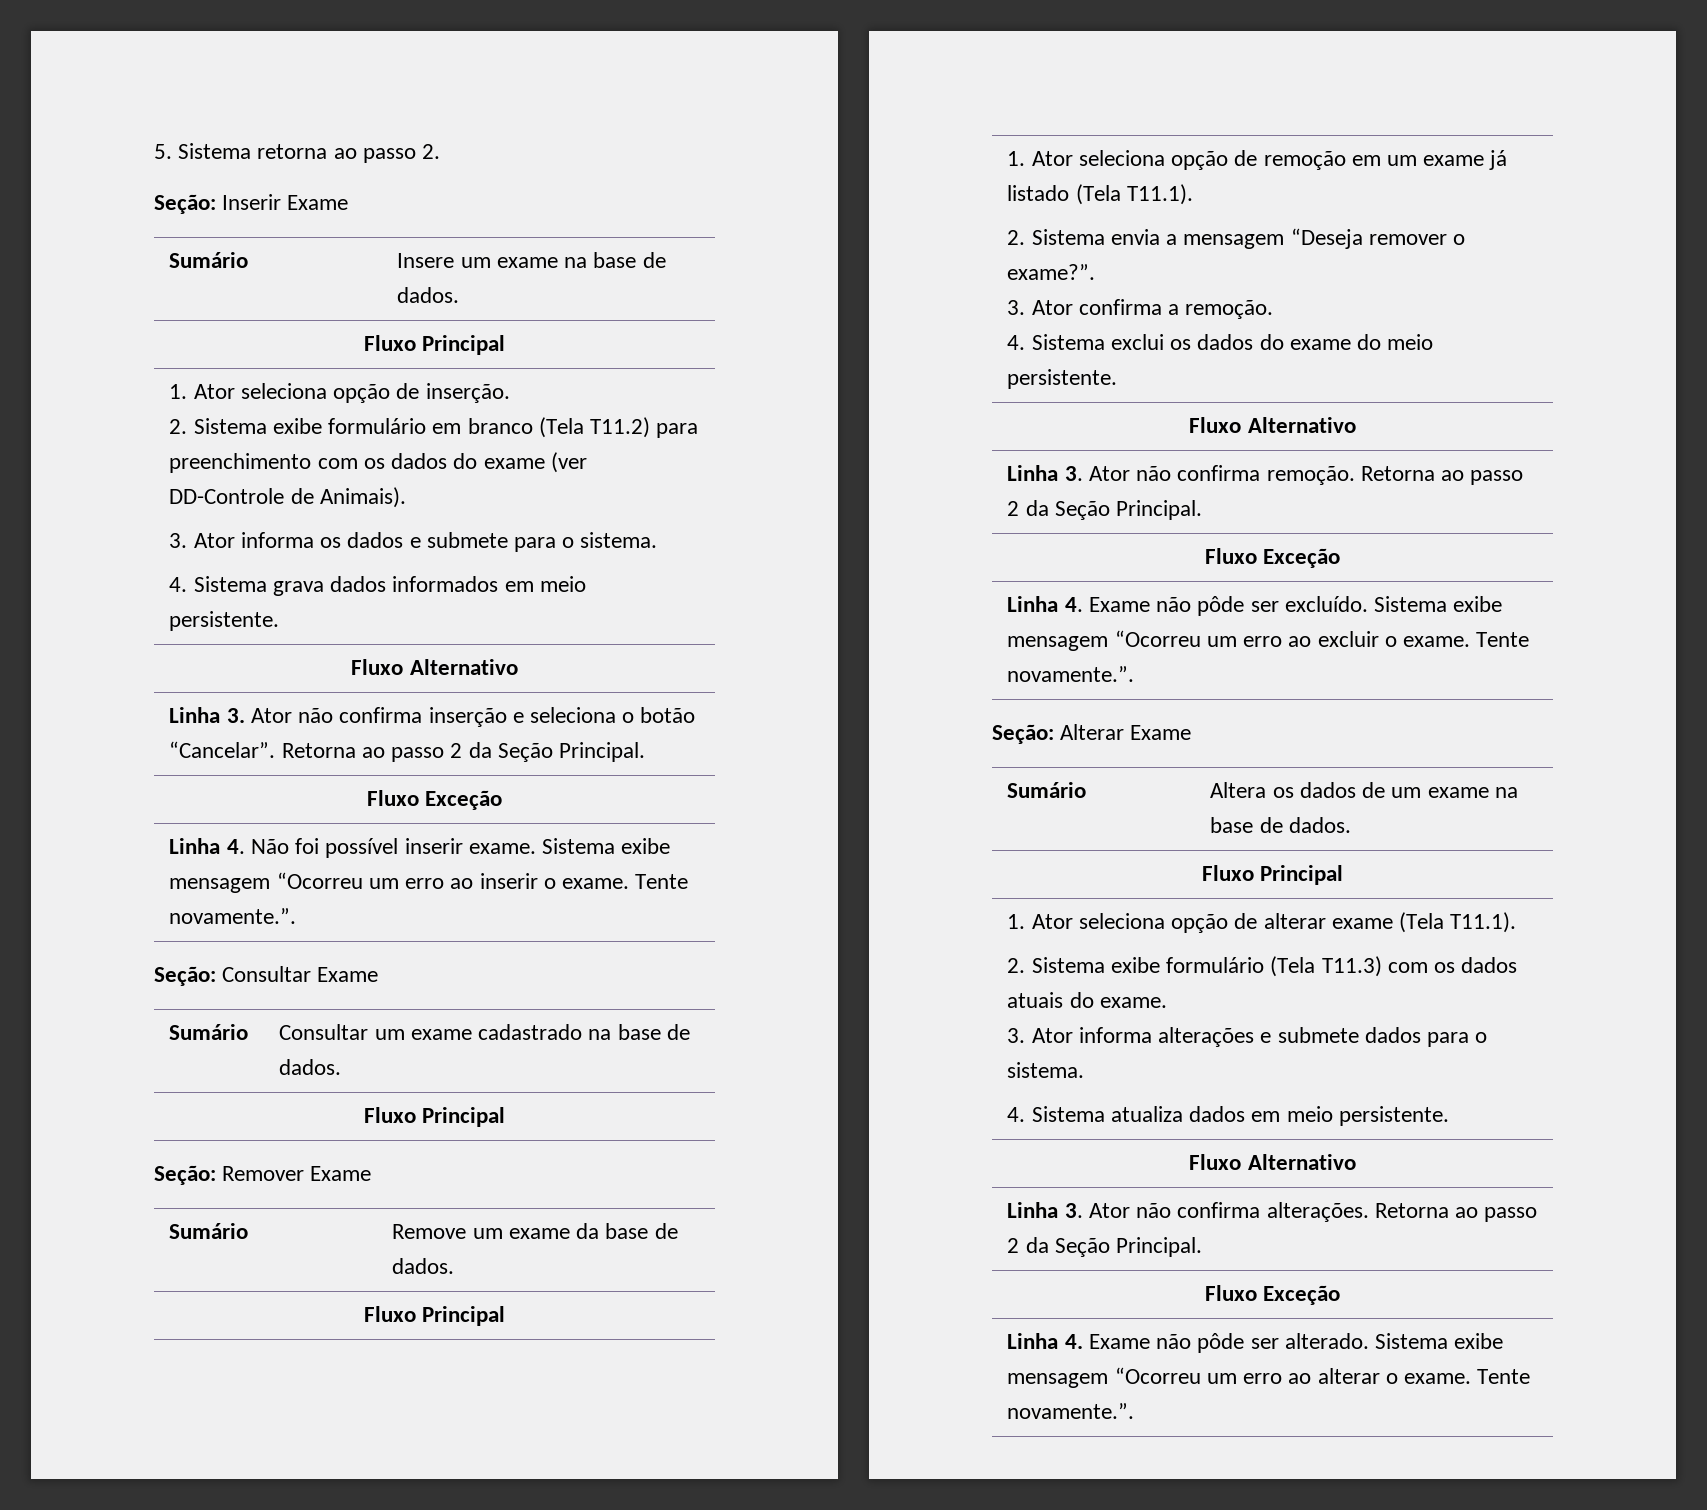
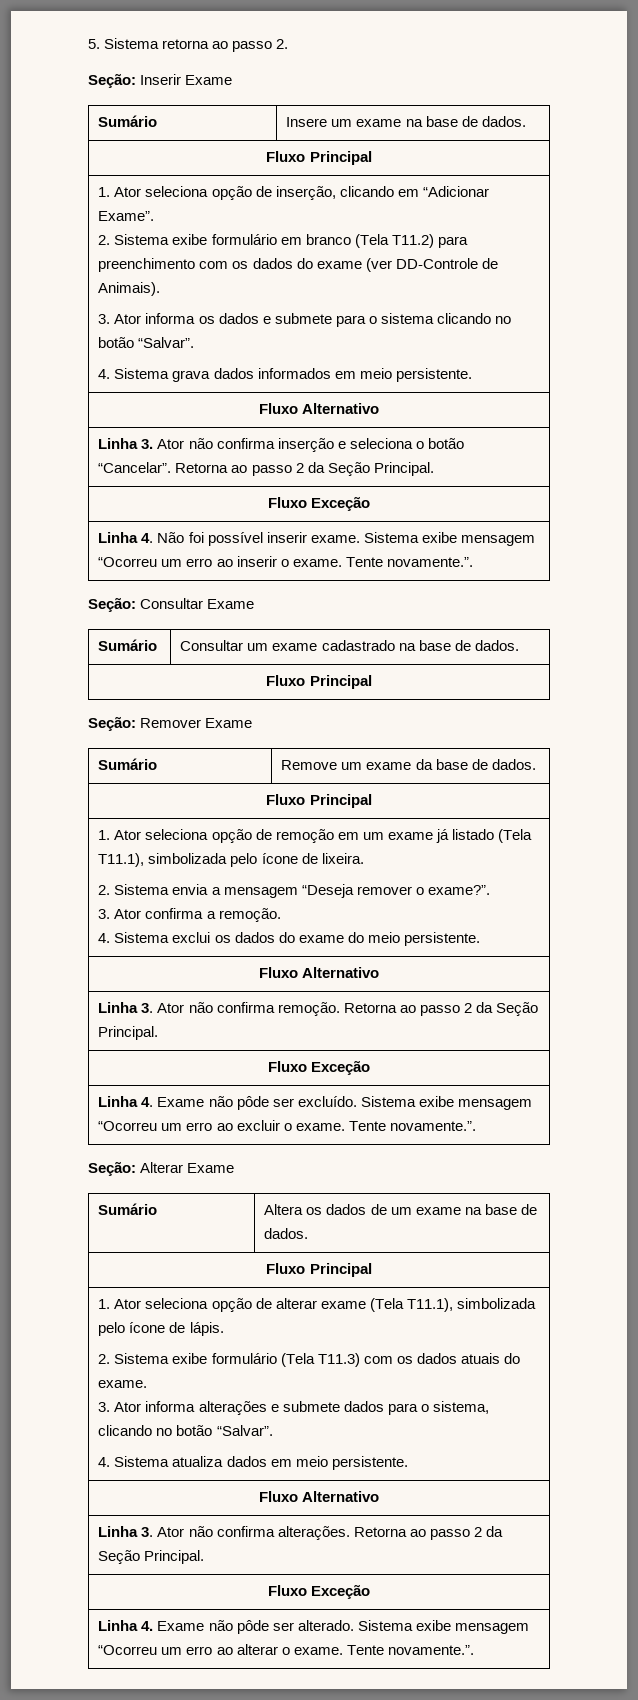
[425,383,510,403] inserção. -> [275,186,489,200] [98,211,155,221] inserção, clicando em “Adicionar Exame”.
[580,532,658,548] sistema. -> [380,313,511,324] [98,337,195,348] sistema clicando no botão “Salvar”.
[1126,184,1193,205] T11.1). -> [98,853,364,867] T11.1), simbolizada pelo ícone de lixeira.
[1450,912,1517,933] T11.1). -> [406,1298,536,1312] [98,1322,224,1336] T11.1), simbolizada pelo ícone de lápis.
[1007,1062,1085,1078] sistema. -> [432,1401,489,1414] [98,1425,273,1436] sistema, clicando no botão “Salvar”.

